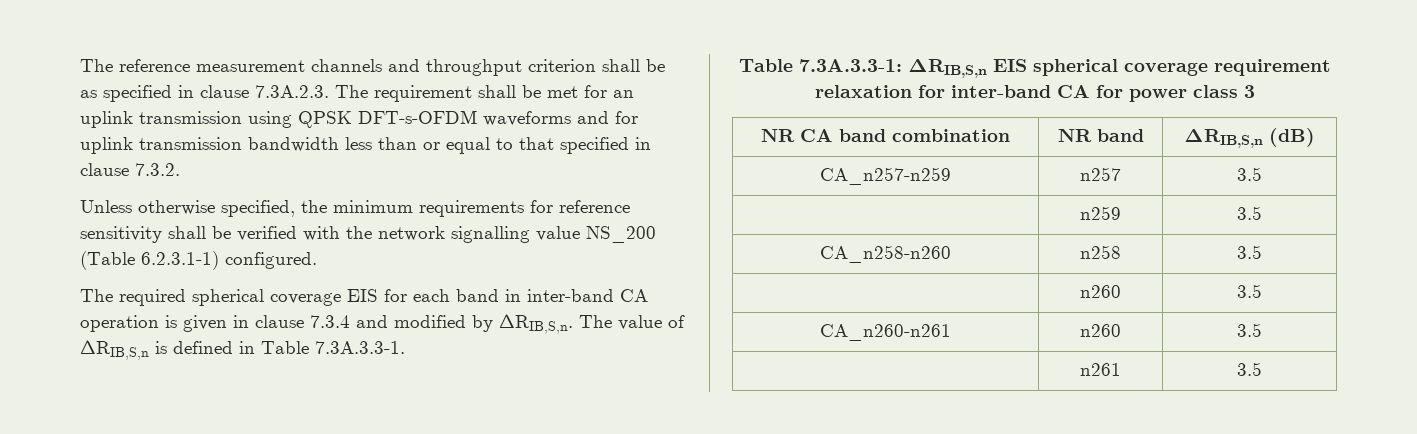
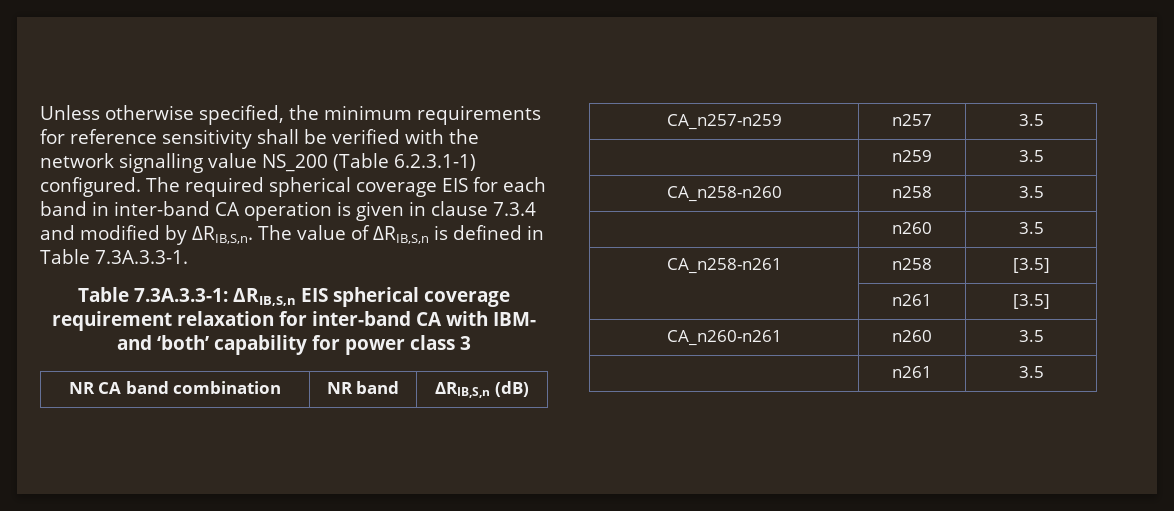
[80,59,665,76] [80,85,634,102] [80,110,638,128] [80,137,651,154] [80,163,180,176] The reference measurement channels and throughput criterion shall be as specified in clause 7.3A.2.3. The requirement shall be met for an uplink transmission using QPSK DFT-s-OFDM waveforms and for uplink transmission bandwidth less than or equal to that specified in clause 7.3.2. // -> (40, 112) none
(317, 260) // -> (141, 187) none
(1090, 91) none -> [446,311,536,326] [117,335,307,355] with IBM- and ‘both’ capability
(1262, 291) none -> [666,258,782,274] [892,258,932,270] [1012,258,1050,273] [892,294,932,306] [1012,294,1050,309] // CA_n258-n261 | n258 | [3.5] // | n261 | [3.5]

